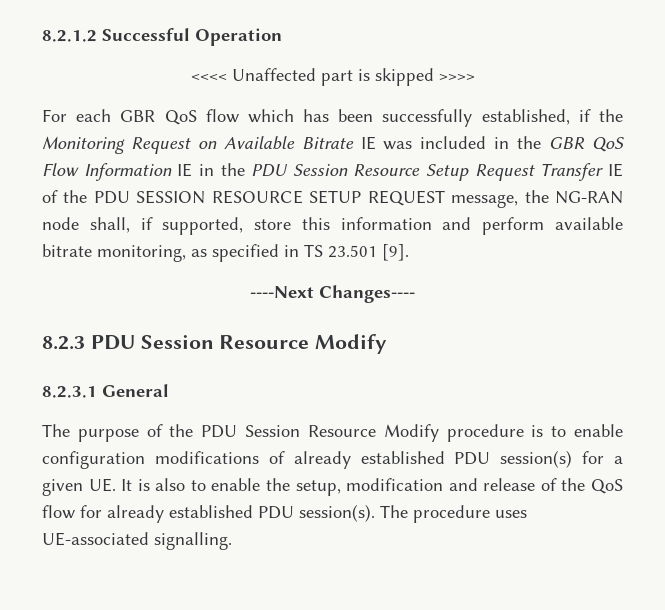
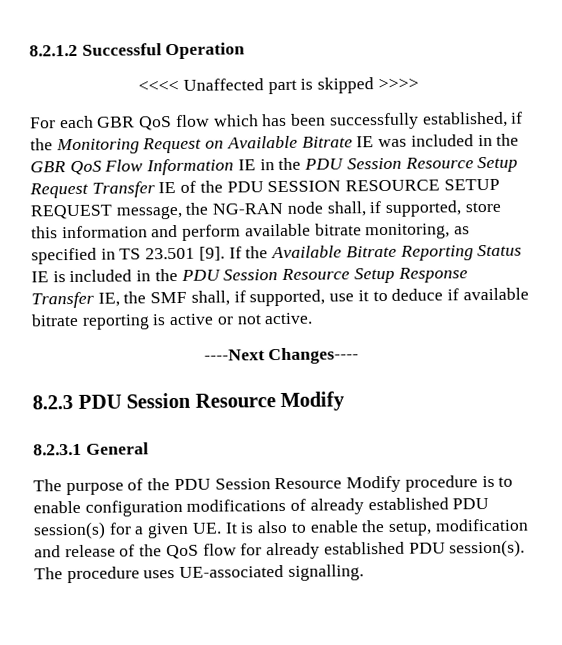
(409, 252) none -> [228,244,523,261] [31,267,468,284] [31,287,529,309] [31,312,314,330] If the Available Bitrate Reporting Status IE is included in the PDU Session Resource Setup Response Transfer IE, the SMF shall, if supported, use it to deduce if available bitrate reporting is active or not active.

